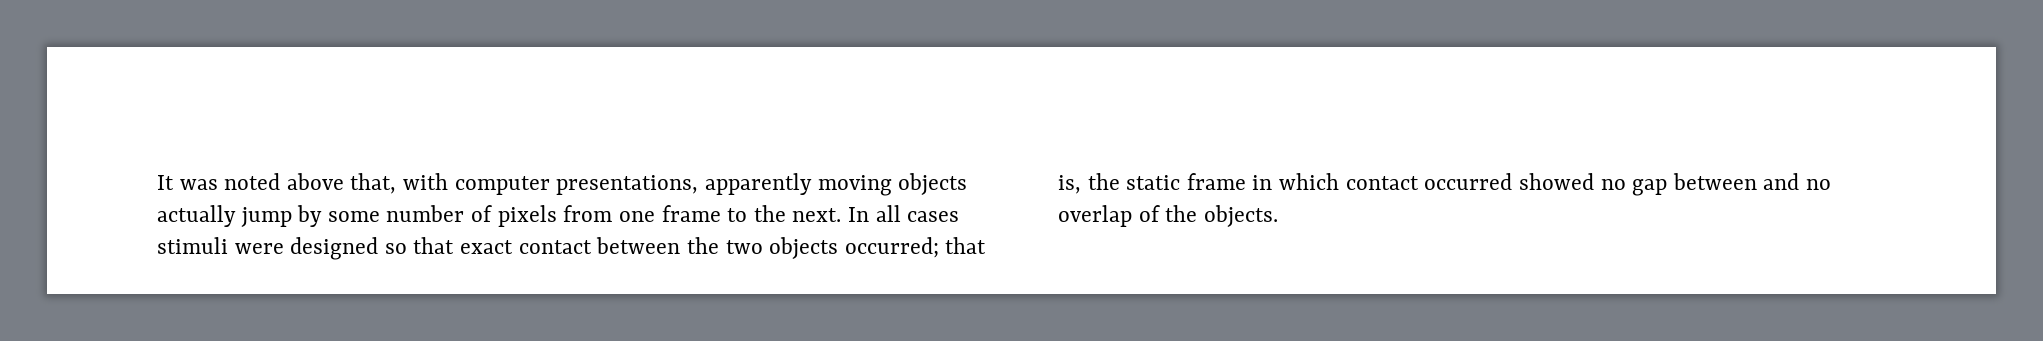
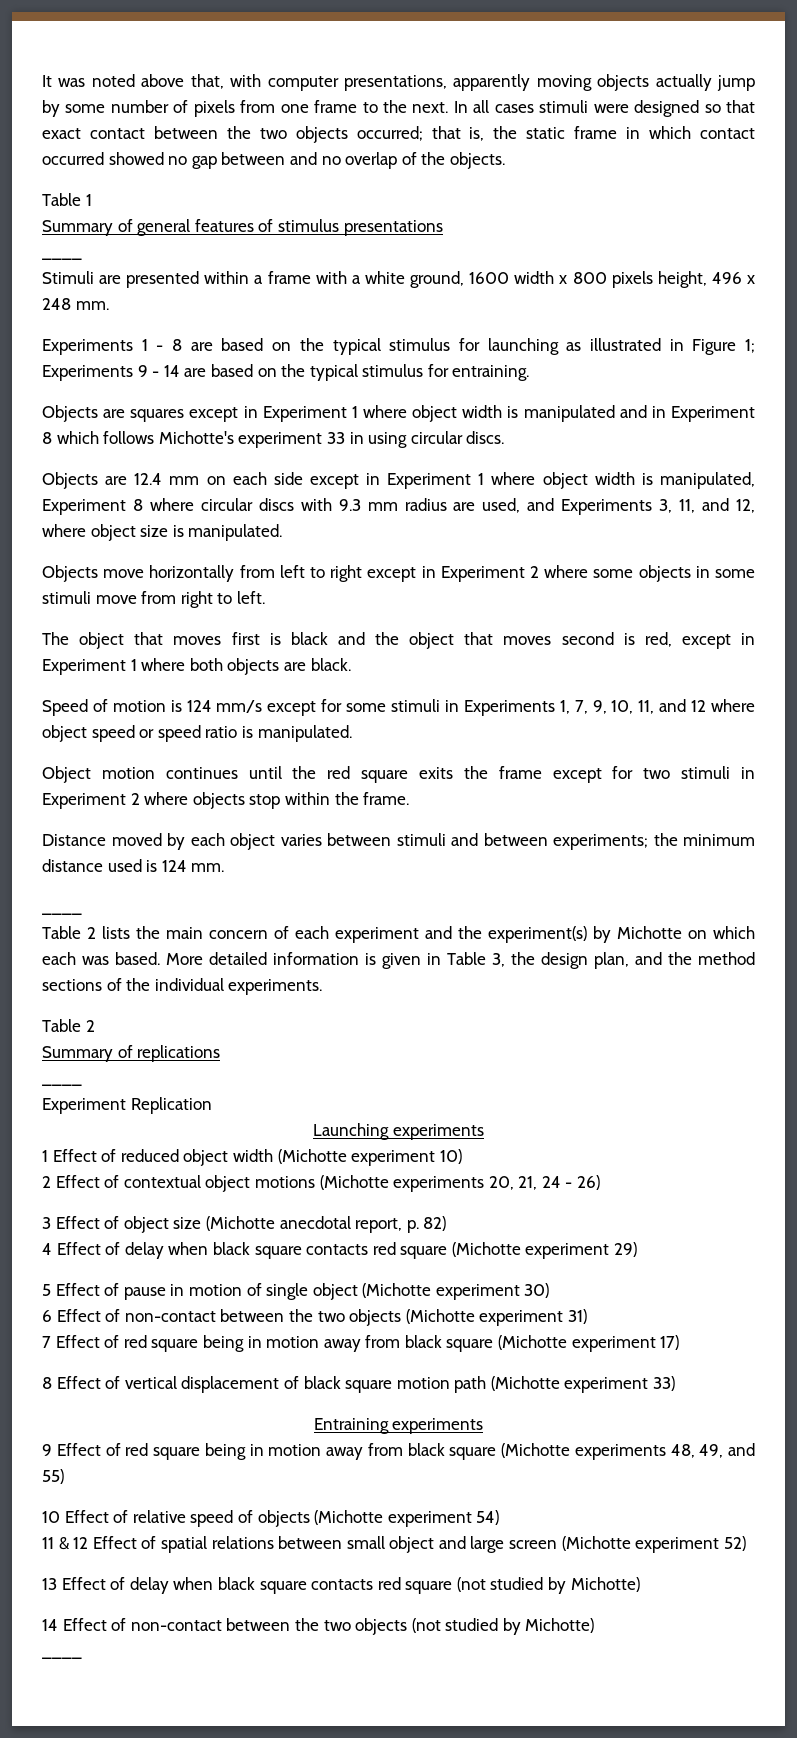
(1278, 216) none -> [42,193,92,206] [42,219,443,236] [42,258,82,260] [42,271,756,288] [42,298,109,310] [42,338,755,355] [42,364,530,381] [42,405,755,422] [42,431,505,448] [42,472,755,489] [42,498,755,515] [42,524,283,541] [42,565,755,582] [42,591,265,608] [42,632,755,649] [42,658,351,675] [42,699,756,716] [42,725,352,742] [42,766,755,783] [42,792,410,809] [42,833,755,850] [42,859,225,872] [42,913,82,915] [42,926,755,943] [42,952,755,969] [42,978,323,995] [42,1019,95,1032] [42,1045,221,1062] [42,1084,82,1086] [42,1097,212,1114] [313,1123,484,1140] [42,1149,462,1166] [42,1175,601,1192] [42,1216,447,1233] [42,1242,638,1259] [42,1283,550,1300] [42,1309,587,1326] [42,1335,680,1352] [42,1376,676,1393] [313,1418,484,1434] [42,1443,755,1460] [42,1469,64,1484] [42,1510,500,1527] [42,1536,746,1553] [42,1577,640,1594] [42,1618,595,1635] [42,1657,82,1659] // Table 1 // Summary of general features of stimulus presentations // ____ // Stimuli are presented within a frame with a white ground, 1600 width x 800 pixels height, 496 x 248 mm. // Experiments 1 - 8 are based on the typical stimulus for launching as illustrated in Figure 1; Experiments 9 - 14 are based on the typical stimulus for entraining. // Objects are squares except in Experiment 1 where object width is manipulated and in Experiment 8 which follows Michotte's experiment 33 in using circular discs. // Objects are 12.4 mm on each side except in Experiment 1 where object width is manipulated, Experiment 8 where circular discs with 9.3 mm radius are used, and Experiments 3, 11, and 12, where object size is manipulated. // Objects move horizontally from left to right except in Experiment 2 where some objects in some stimuli move from right to left. // The object that moves first is black and the object that moves second is red, except in Experiment 1 where both objects are black. // Speed of motion is 124 mm/s except for some stimuli in Experiments 1, 7, 9, 10, 11, and 12 where object speed or speed ratio is manipulated. // Object motion continues until the red square exits the frame except for two stimuli in Experiment 2 where objects stop within the frame. // Distance moved by each object varies between stimuli and between experiments; the minimum distance used is 124 mm. // ____ // Table 2 lists the main concern of each experiment and the experiment(s) by Michotte on which each was based. More detailed information is given in Table 3, the design plan, and the method sections of the individual experiments. // Table 2 // Summary of replications // ____ // Experiment Replication // Launching experiments // 1 Effect of reduced object width (Michotte experiment 10) // 2 Effect of contextual object motions (Michotte experiments 20, 21, 24 - 26) // 3 Effect of object size (Michotte anecdotal report, p. 82) // 4 Effect of delay when black square contacts red square (Michotte experiment 29) // 5 Effect of pause in motion of single object (Michotte experiment 30) // 6 Effect of non-contact between the two objects (Michotte experiment 31) // 7 Effect of red square being in motion away from black square (Michotte experiment 17) // 8 Effect of vertical displacement of black square motion path (Michotte experiment 33) // Entraining experiments // 9 Effect of red square being in motion away from black square (Michotte experiments 48, 49, and 55) // 10 Effect of relative speed of objects (Michotte experiment 54) // 11 & 12 Effect of spatial relations between small object and large screen (Michotte experiment 52) // 13 Effect of delay when black square contacts red square (not studied by Michotte) // 14 Effect of non-contact between the two objects (not studied by Michotte) // ____

